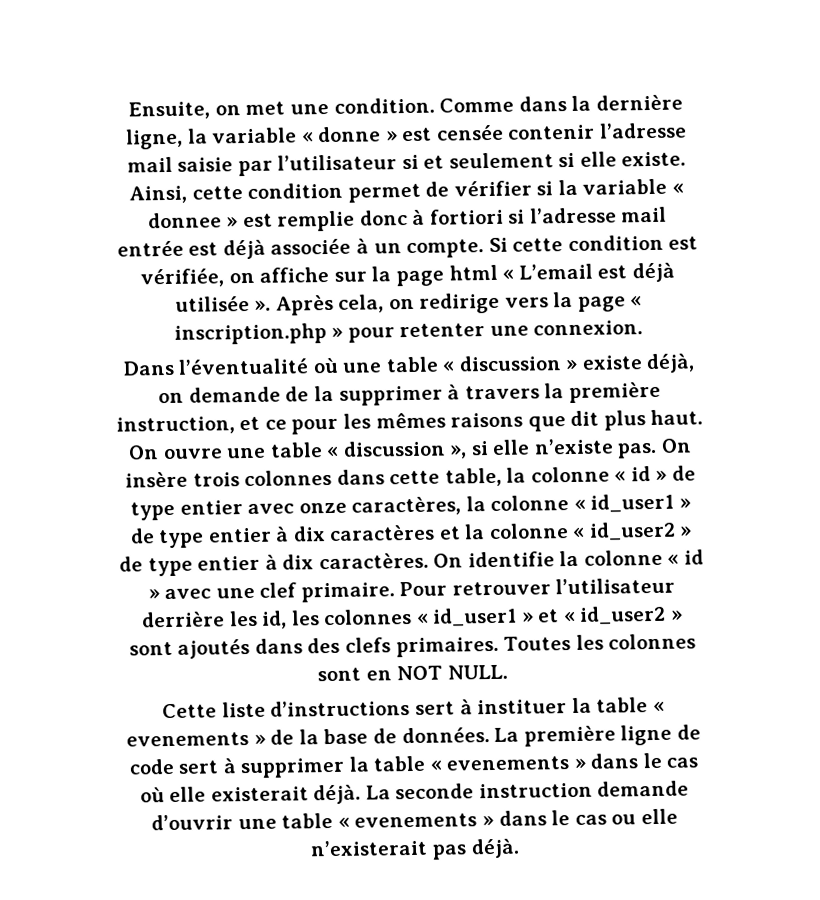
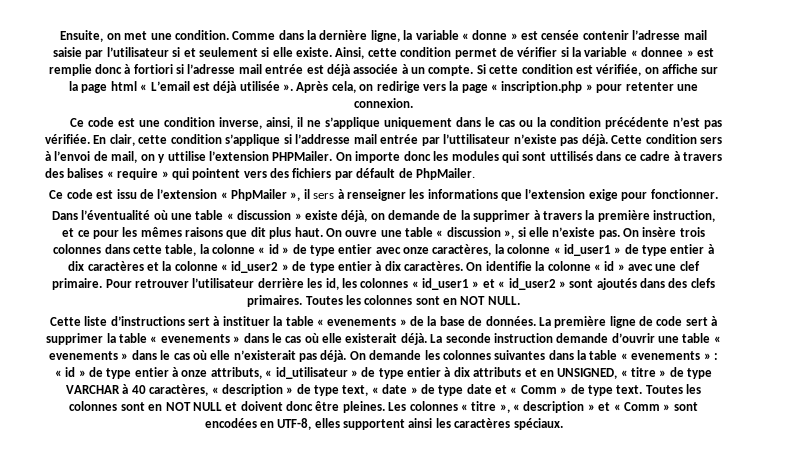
(644, 328) none -> [70,117,723,129] [45,134,723,146] [45,151,723,163] [45,168,475,180] [49,189,718,201] // Ce code est une condition inverse, ainsi, il ne s’applique uniquement dans le cas ou la condition précédente n’est pas vérifiée. En clair, cette condition s’applique si l’addresse mail entrée par l’uttilisateur n’existe pas déjà. Cette condition sers à l’envoi de mail, on y uttilise l’extension PHPMailer. On importe donc les modules qui sont uttilisés dans ce cadre à travers des balises « require » qui pointent vers des fichiers par défault de PhpMailer. // Ce code est issu de l’extension « PhpMailer », il sers à renseigner les informations que l’extension exige pour fonctionner.
[611,814,637,825] ou -> [192,350,207,360] où
(520, 848) none -> [349,350,718,360] [54,367,713,379] [66,384,701,396] [69,401,698,413] [204,418,563,430] On demande les colonnes suivantes dans la table « evenements » : « id » de type entier à onze attributs, « id_utilisateur » de type entier à dix attributs et en UNSIGNED, « titre » de type VARCHAR à 40 caractères, « description » de type text, « date » de type date et « Comm » de type text. Toutes les colonnes sont en NOT NULL et doivent donc être pleines. Les colonnes « titre », « description » et « Comm » sont encodées en UTF-8, elles supportent ainsi les caractères spéciaux.

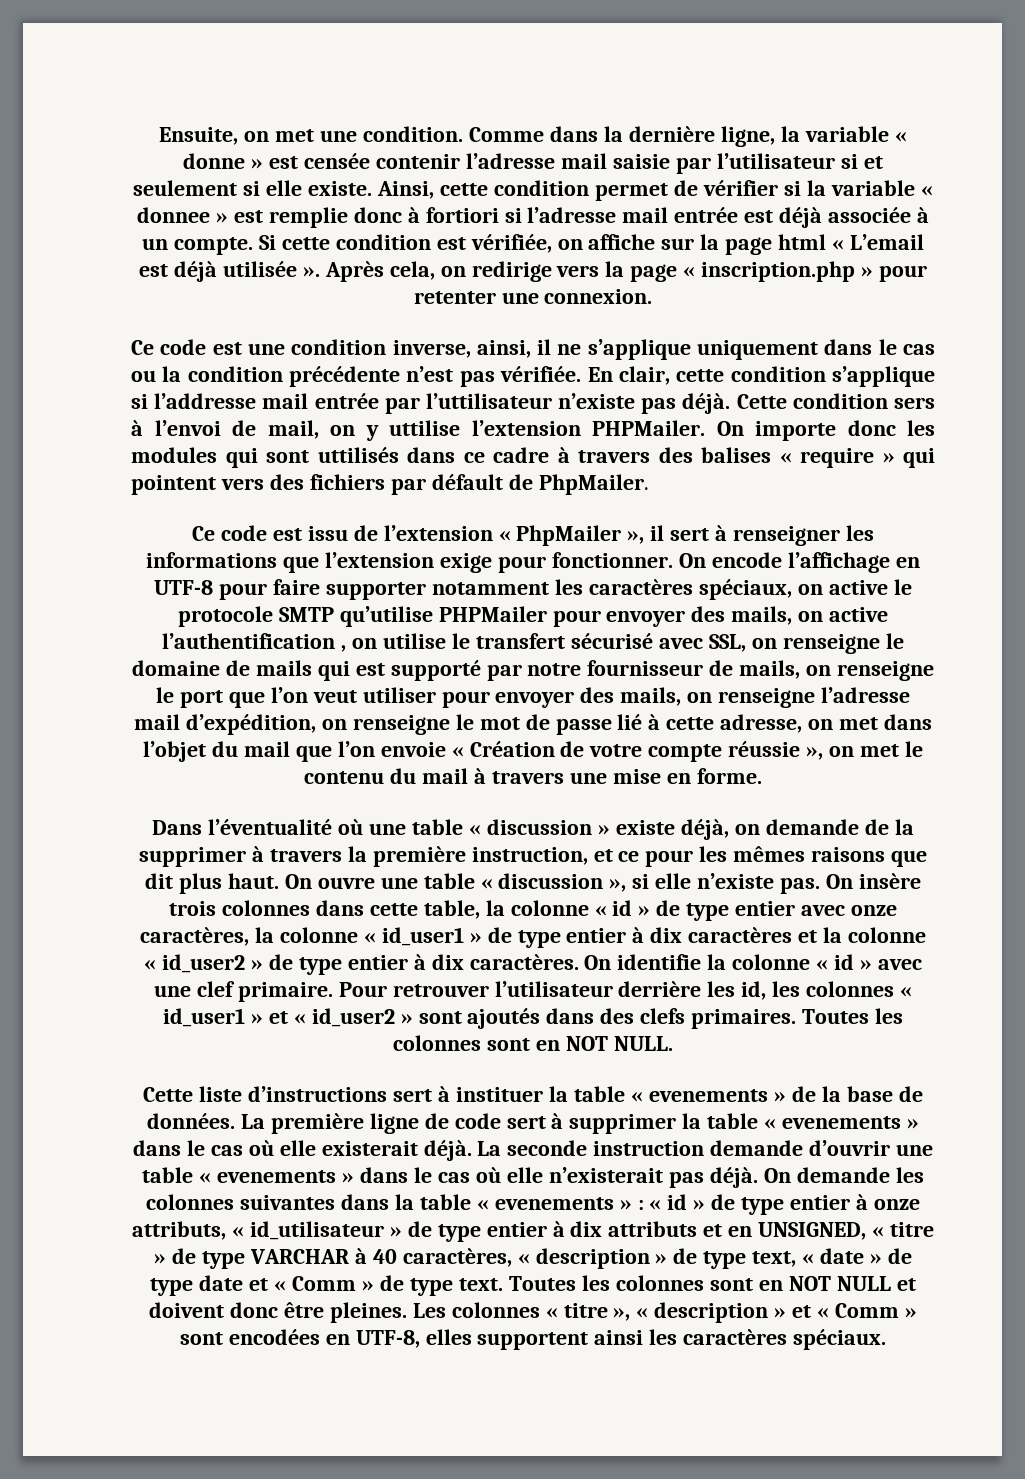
[313,193,335,199] sers -> [670,528,710,541] sert
(718, 194) none -> [678,552,920,573] [154,579,912,600] [177,606,889,627] [162,633,904,654] [131,660,935,681] [155,687,911,708] [133,714,933,735] [142,741,924,762] [304,768,762,784] On encode l’affichage en UTF-8 pour faire supporter notamment les caractères spéciaux, on active le protocole SMTP qu’utilise PHPMailer pour envoyer des mails, on active l’authentification , on utilise le transfert sécurisé avec SSL, on renseigne le domaine de mails qui est supporté par notre fournisseur de mails, on renseigne le port que l’on veut utiliser pour envoyer des mails, on renseigne l’adresse mail d’expédition, on renseigne le mot de passe lié à cette adresse, on met dans l’objet du mail que l’on envoie « Création de votre compte réussie », on met le contenu du mail à travers une mise en forme.

